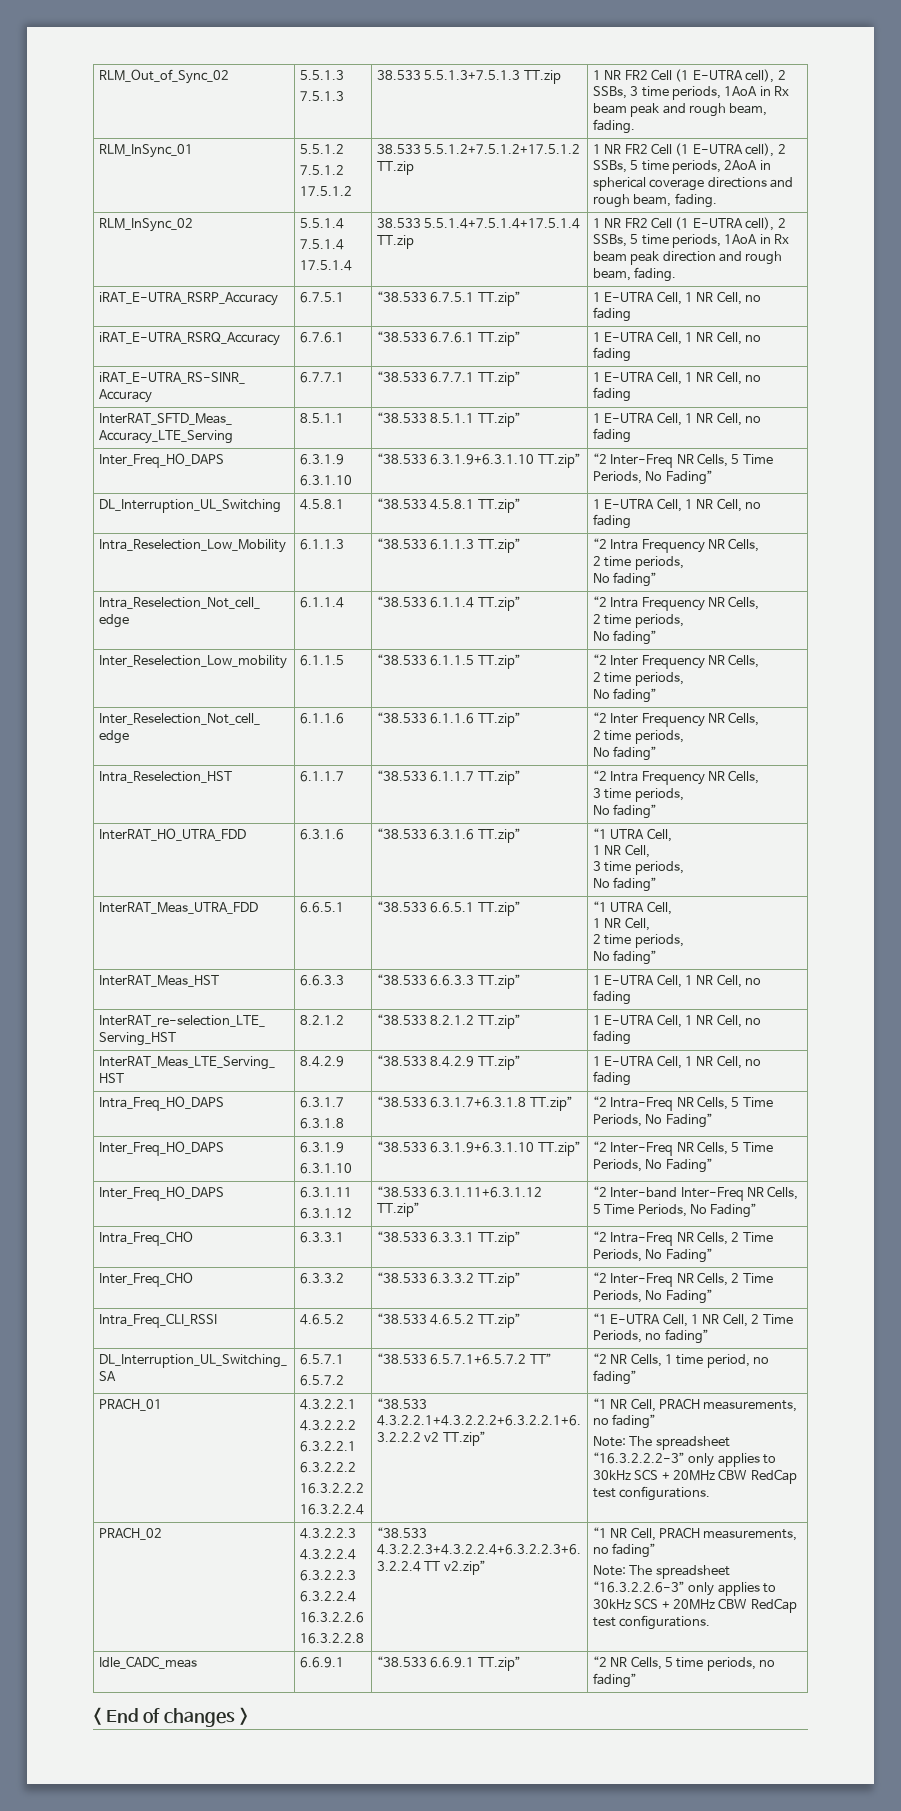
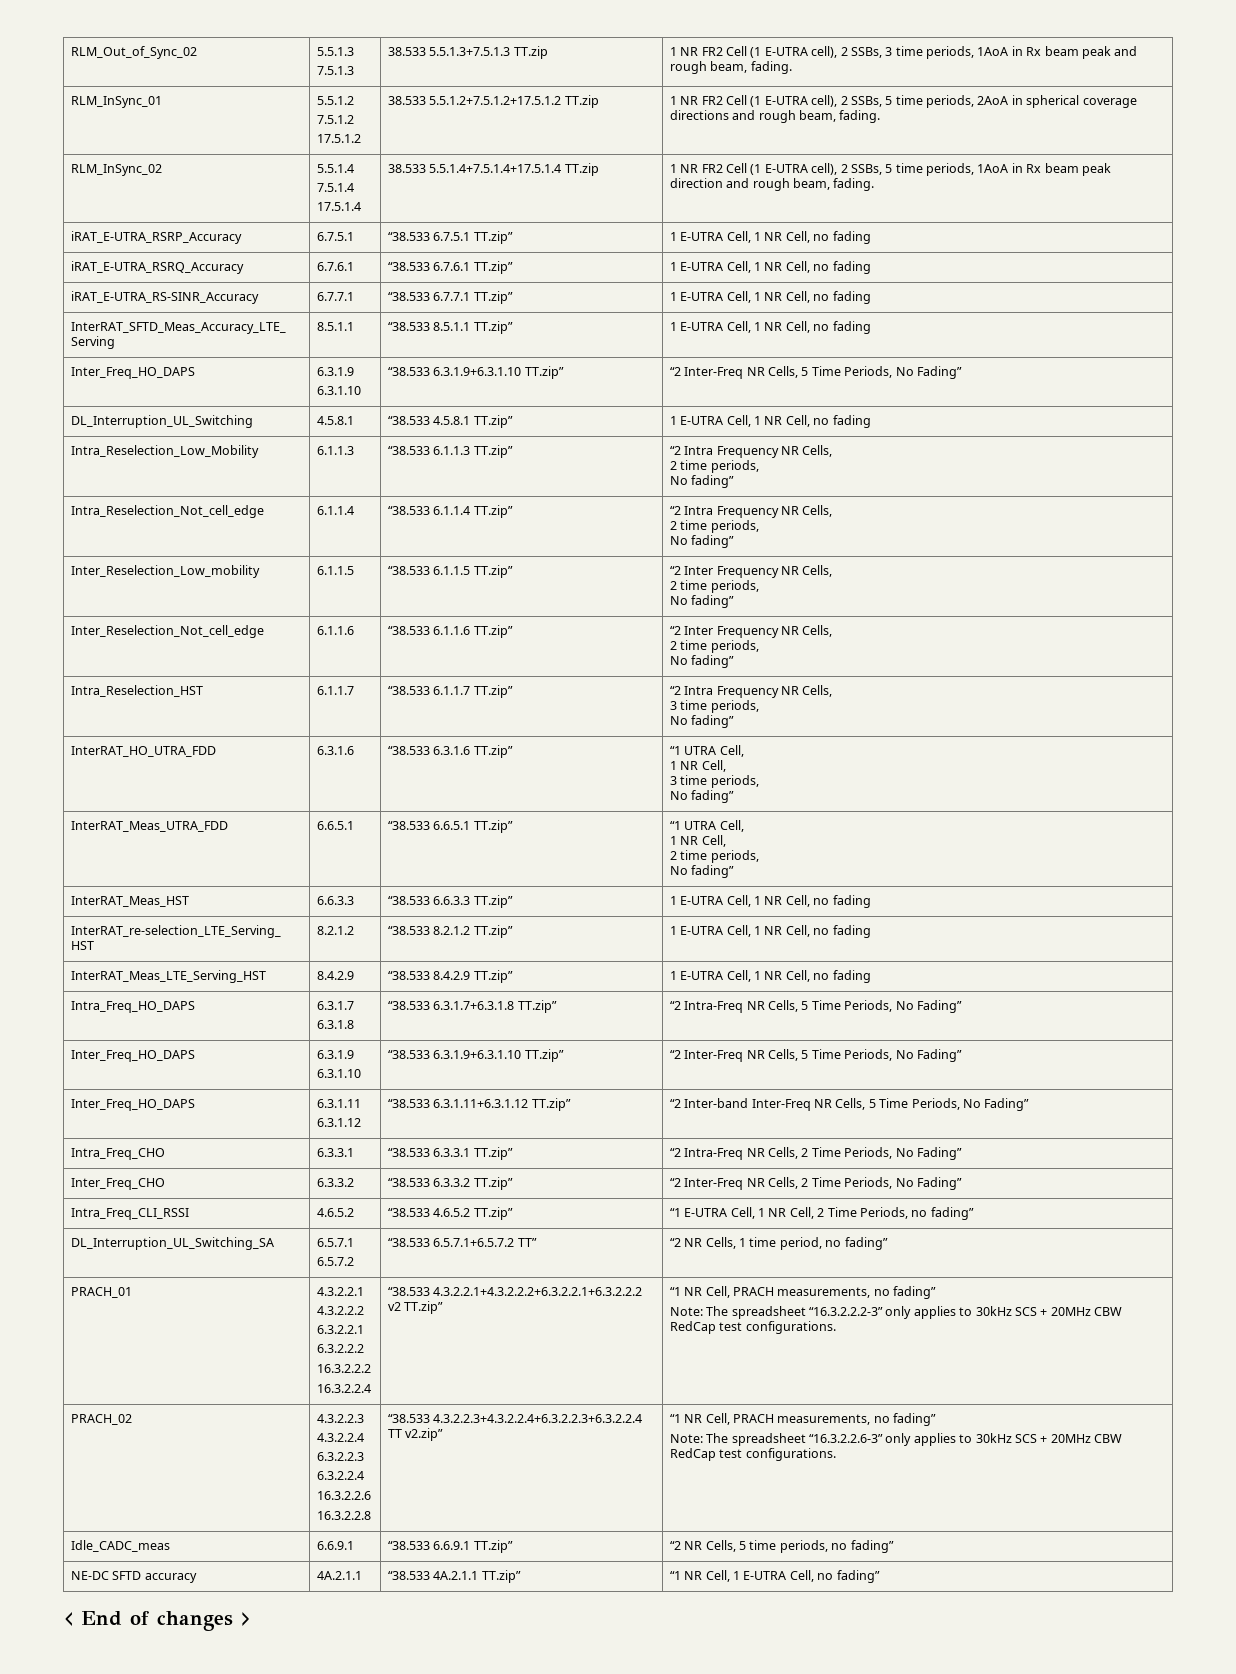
(637, 1680) none -> [70,1571,197,1583] [316,1571,362,1580] [387,1570,521,1583] [669,1570,880,1583] // NE-DC SFTD accuracy | 4A.2.1.1 | “38.533 4A.2.1.1 TT.zip” | “1 NR Cell, 1 E-UTRA Cell, no fading”

